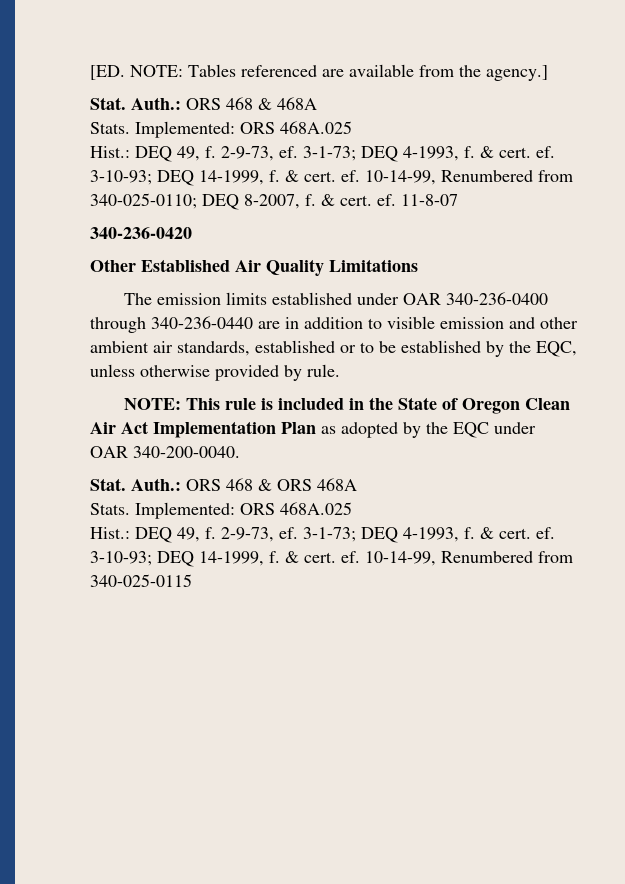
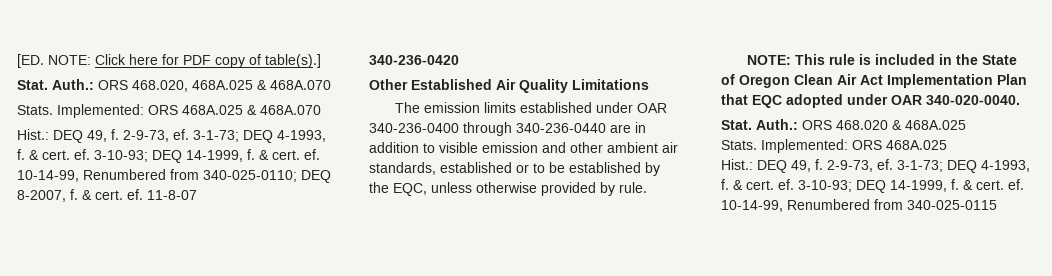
[188,64,548,81] [90,97,317,110] [90,121,352,138] Tables referenced are available from the agency.] // Stat. Auth.: ORS 468 & 468A // Stats. Implemented: ORS 468A.025 -> [95,54,321,68] [17,79,331,92] [17,104,321,118] Click here for PDF copy of table(s).] // Stat. Auth.: ORS 468.020, 468A.025 & 468A.070 // Stats. Implemented: ORS 468A.025 & 468A.070
[321,422,536,438] [90,446,240,458] [90,478,357,491] as adopted by the EQC under OAR 340-200-0040. // Stat. Auth.: ORS 468 & ORS 468A -> [721,94,1020,108] [721,119,966,130] that EQC adopted under OAR 340-020-0040. // Stat. Auth.: ORS 468.020 & 468A.025

